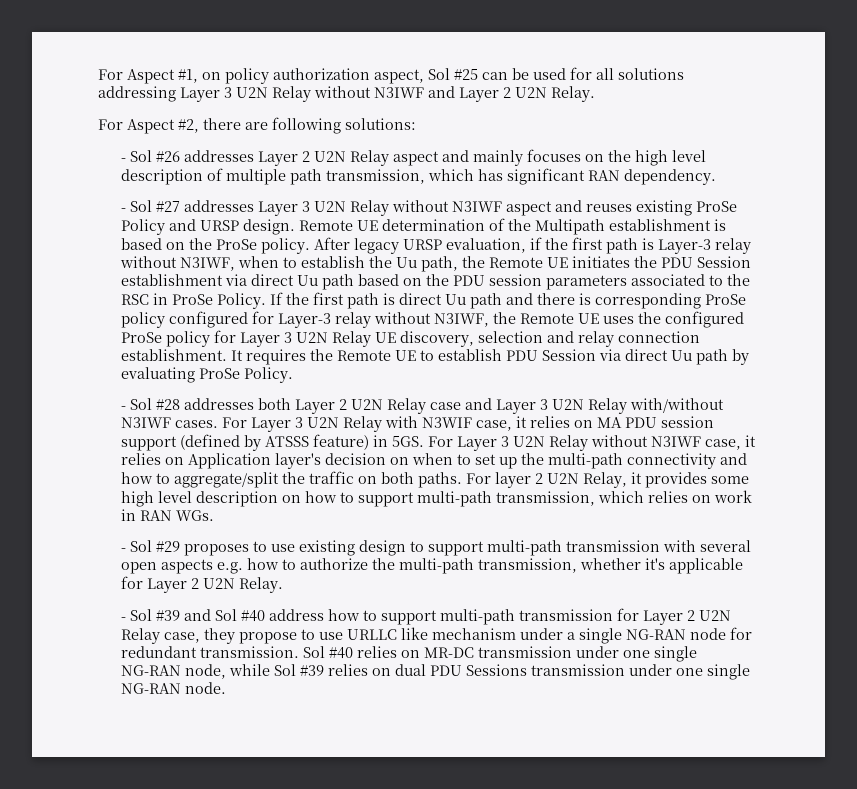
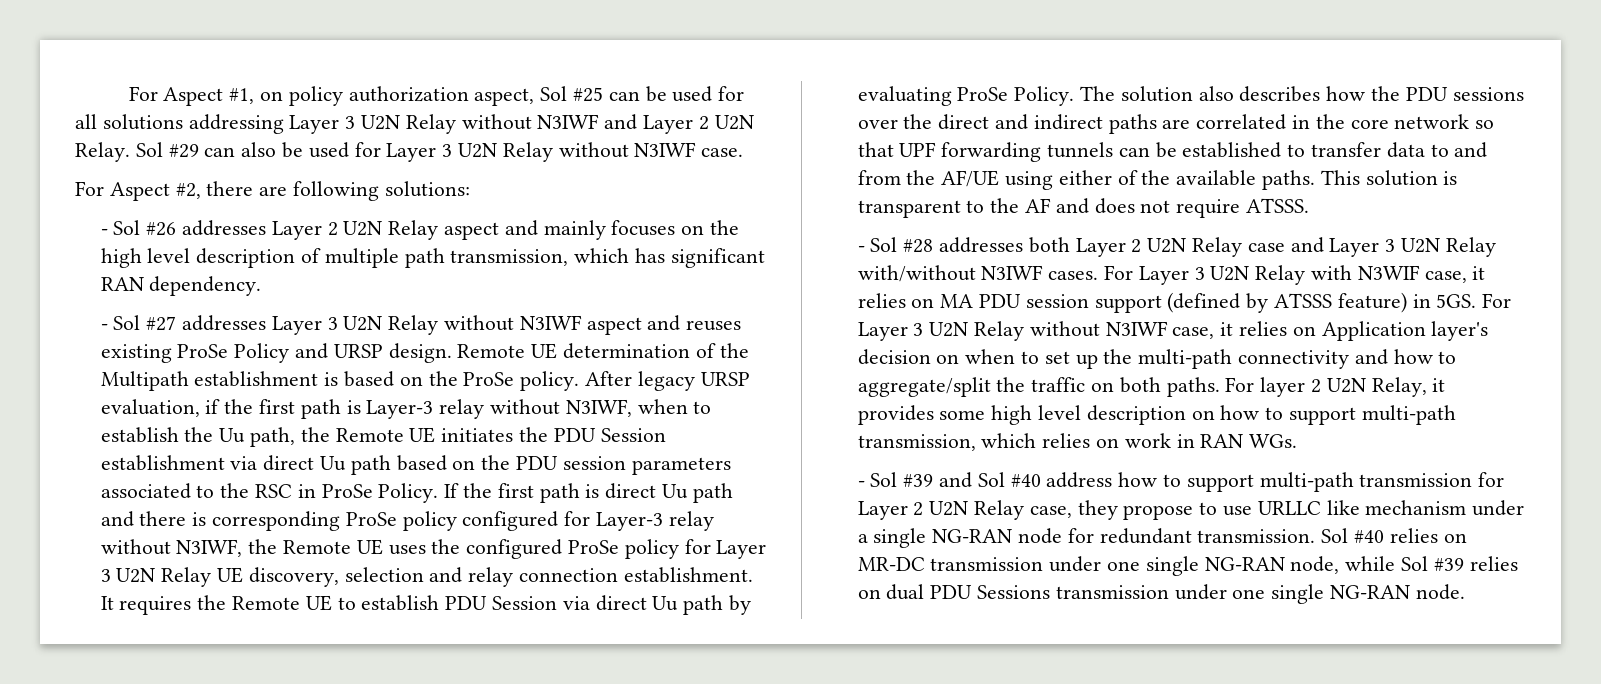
(595, 94) none -> [135,142,744,162] Sol #29 can also be used for Layer 3 U2N Relay without N3IWF case.
(294, 375) none -> [1079,86,1524,102] [857,114,1495,134] [857,142,1488,162] [857,170,1458,190] [857,198,1309,218] The solution also describes how the PDU sessions over the direct and indirect paths are correlated in the core network so that UPF forwarding tunnels can be established to transfer data to and from the AF/UE using either of the available paths. This solution is transparent to the AF and does not require ATSSS.
[121,540,752,556] [121,558,744,574] [121,576,284,593] // - Sol #29 proposes to use existing design to support multi-path transmission with several open aspects e.g. how to authorize the multi-path transmission, whether it's applicable for Layer 2 U2N Relay. -> (1298, 441) none

